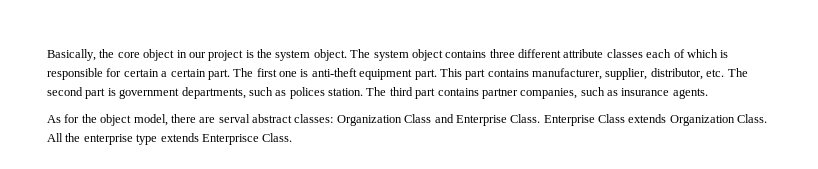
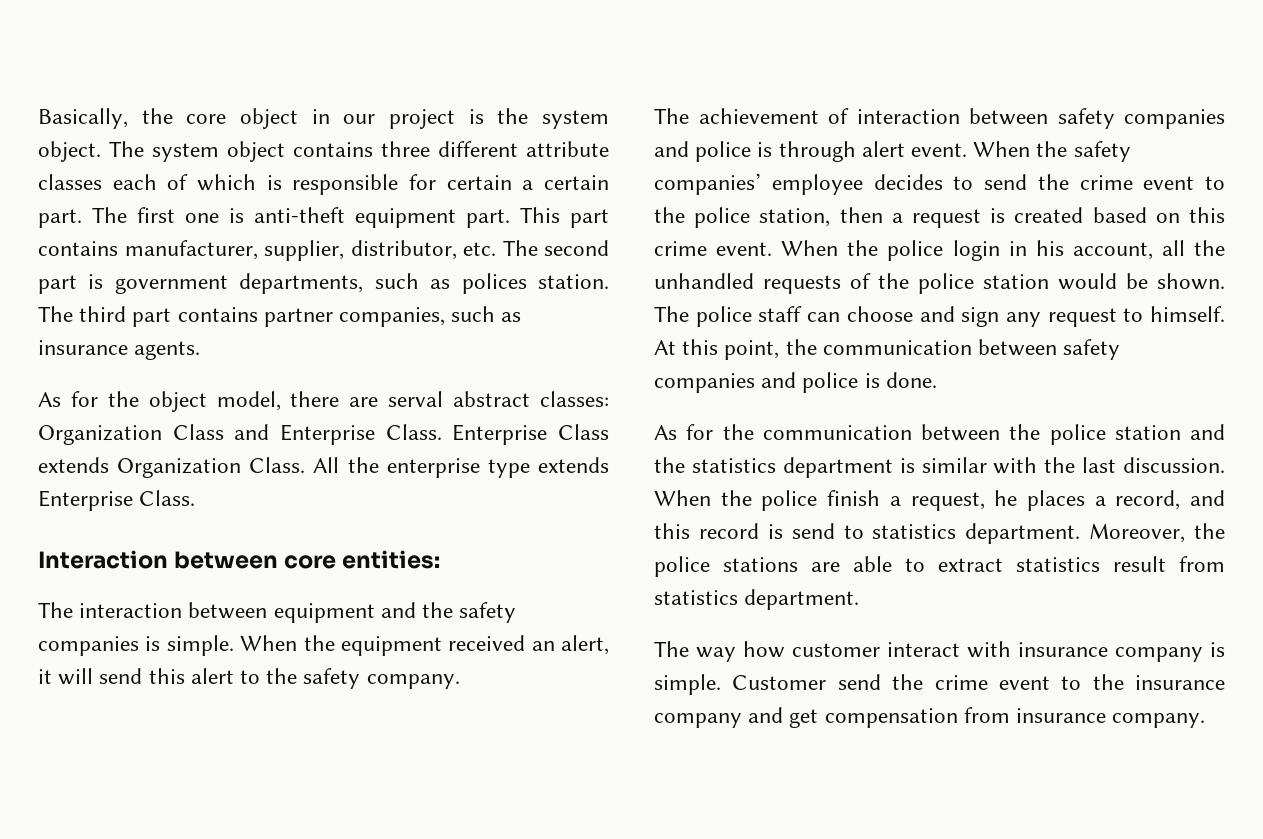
[201,133,293,145] Enterprisce Class. -> [38,490,196,511] [38,550,441,569] [38,602,517,623] [38,635,609,656] [38,668,460,689] [654,108,1225,129] [654,141,1131,162] [654,173,1225,195] [654,207,1225,228] [654,240,1225,261] [654,273,1225,294] [654,306,1225,327] [654,339,1121,360] [654,372,937,393] [654,424,1225,445] [654,457,1225,478] [654,490,1225,511] [654,523,1225,544] [654,556,1225,577] [654,589,860,610] [654,641,1225,662] [654,674,1225,695] [654,707,1206,728] Enterprise Class. // Interaction between core entities: // The interaction between equipment and the safety companies is simple. When the equipment received an alert, it will send this alert to the safety company. // The achievement of interaction between safety companies and police is through alert event. When the safety companies’ employee decides to send the crime event to the police station, then a request is created based on this crime event. When the police login in his account, all the unhandled requests of the police station would be shown. The police staff can choose and sign any request to himself. At this point, the communication between safety companies and police is done. // As for the communication between the police station and the statistics department is similar with the last discussion. When the police finish a request, he places a record, and this record is send to statistics department. Moreover, the police stations are able to extract statistics result from statistics department. // The way how customer interact with insurance company is simple. Customer send the crime event to the insurance company and get compensation from insurance company.

